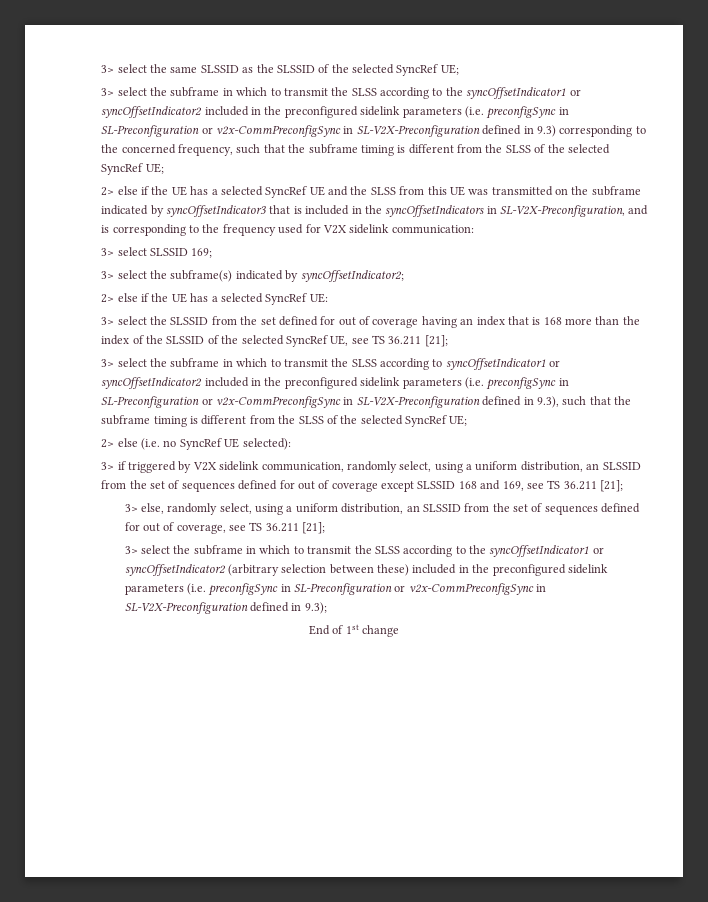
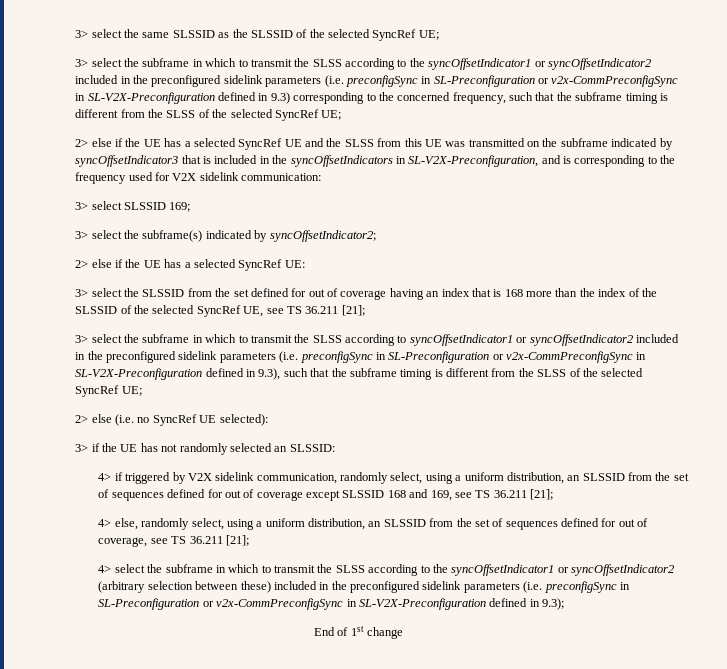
(126, 465) none -> [102,443,335,455] [98,472,123,481] the UE has not randomly selected an SLSSID: // 4> if
[124,504,138,512] 3> -> [98,519,112,527] 4>
[124,546,138,554] 3> -> [98,565,112,573] 4>

